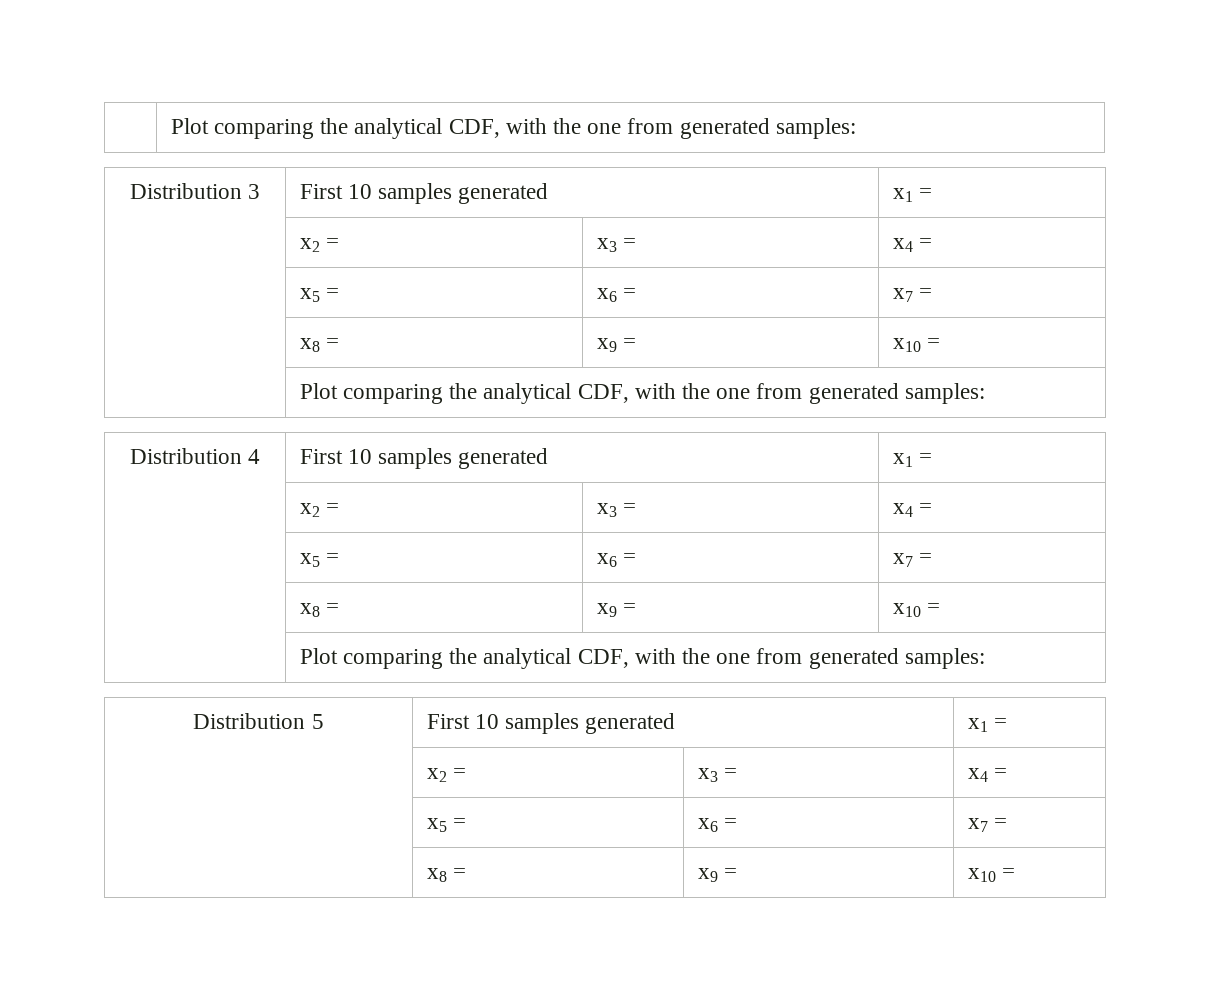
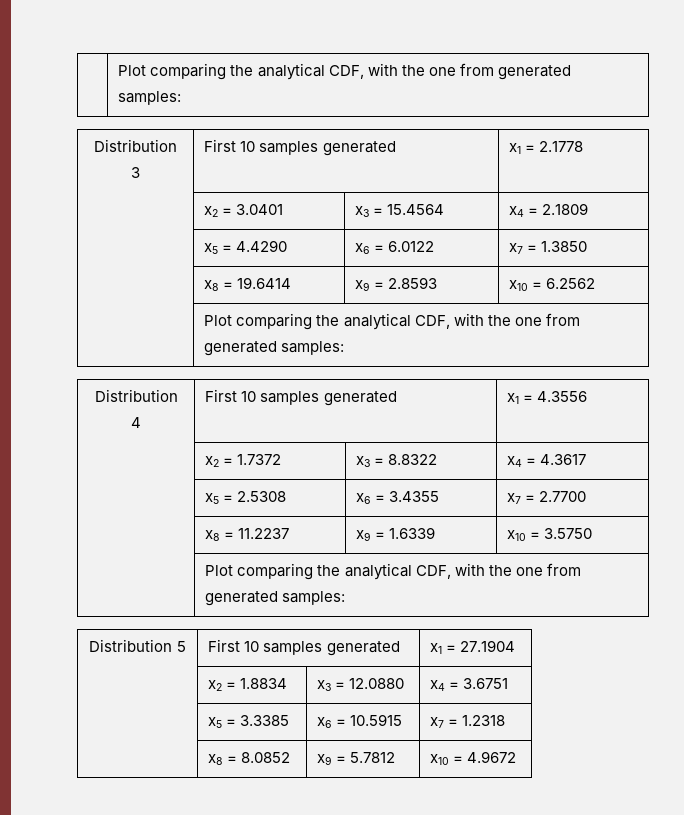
[299,238,339,252] [596,238,636,252] [892,238,932,252] [299,288,339,302] [596,288,636,302] [892,288,932,302] [299,338,339,352] [596,338,636,352] [892,338,940,352] // | x2 = | x3 = | x4 = // | x5 = | x6 = | x7 = // | x8 = | x9 = | x10 = -> [539,141,584,152] [204,204,284,217] [355,204,445,217] [509,203,589,217] [204,240,288,254] [355,241,435,254] [509,241,588,254] [204,277,292,291] [355,277,438,291] [509,278,596,291] 2.1778 // | x2 = 3.0401 | x3 = 15.4564 | x4 = 2.1809 // | x5 = 4.4290 | x6 = 6.0122 | x7 = 1.3850 // | x8 = 19.6414 | x9 = 2.8593 | x10 = 6.2562
[299,503,339,517] [596,503,636,517] [892,503,932,517] [299,553,339,567] [596,553,636,567] [892,553,932,567] [299,603,339,617] [596,603,636,617] [892,603,940,617] // | x2 = | x3 = | x4 = // | x5 = | x6 = | x7 = // | x8 = | x9 = | x10 = -> [537,391,588,402] [205,454,282,467] [356,454,438,467] [507,454,587,467] [205,491,287,504] [356,491,440,504] [507,491,587,504] [205,528,290,541] [356,527,436,541] [507,528,593,541] 4.3556 // | x2 = 1.7372 | x3 = 8.8322 | x4 = 4.3617 // | x5 = 2.5308 | x6 = 3.4355 | x7 = 2.7700 // | x8 = 11.2237 | x9 = 1.6339 | x10 = 3.5750
[426,768,466,782] [697,768,737,782] [967,768,1007,782] [426,818,466,832] [697,818,737,832] [967,818,1007,832] [426,868,466,882] [697,868,737,882] [967,868,1015,882] // | x2 = | x3 = | x4 = // | x5 = | x6 = | x7 = // | x8 = | x9 = | x10 = -> [460,640,516,652] [208,678,288,691] [317,678,405,691] [430,678,509,691] [208,715,290,728] [317,714,403,728] [430,715,506,728] [208,752,291,765] [317,752,396,765] [430,751,517,765] 27.1904 // | x2 = 1.8834 | x3 = 12.0880 | x4 = 3.6751 // | x5 = 3.3385 | x6 = 10.5915 | x7 = 1.2318 // | x8 = 8.0852 | x9 = 5.7812 | x10 = 4.9672

